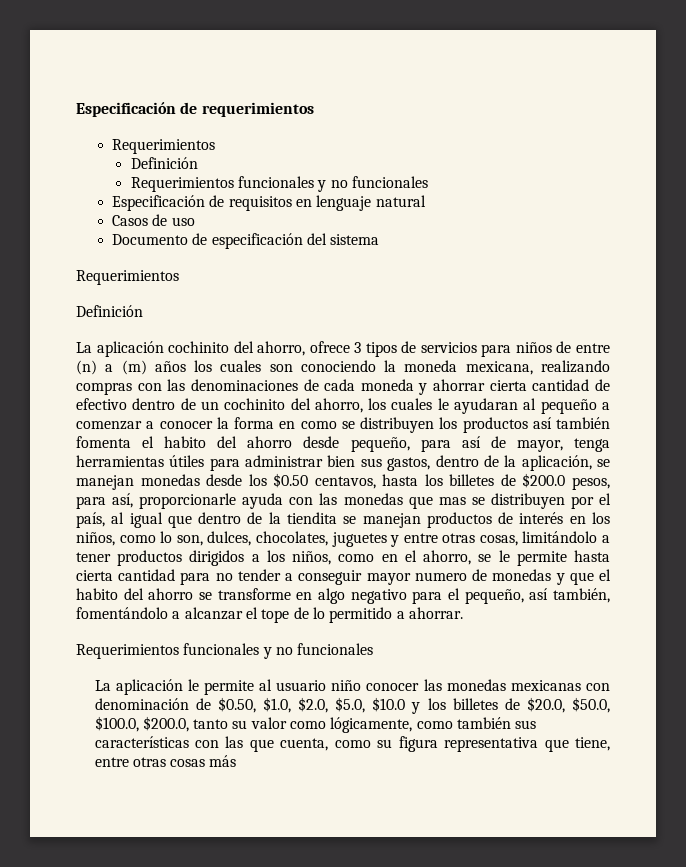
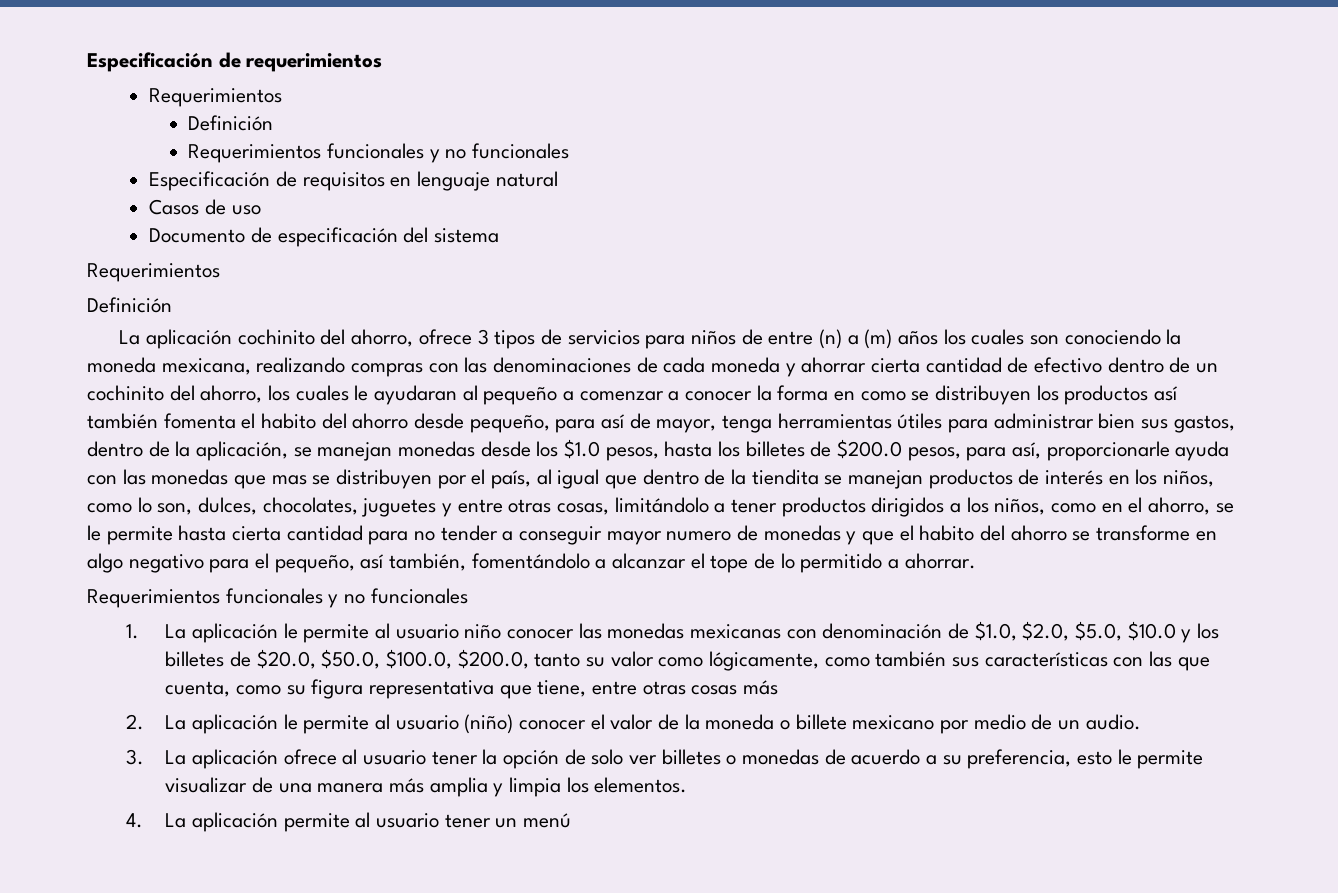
[273,473,376,489] $0.50 centavos, -> [564,439,659,461] $1.0 pesos,
(374, 649) none -> [126,624,140,639] 1.
[217,697,256,713] $0.50, -> (970, 631) none
(237, 761) none -> [126,714,1141,734] [126,749,1204,769] [165,777,688,797] [126,812,572,832] // 2. La aplicación le permite al usuario (niño) conocer el valor de la moneda o billete mexicano por medio de un audio. // 3. La aplicación ofrece al usuario tener la opción de solo ver billetes o monedas de acuerdo a su preferencia, esto le permite visualizar de una manera más amplia y limpia los elementos. // 4. La aplicación permite al usuario tener un menú

